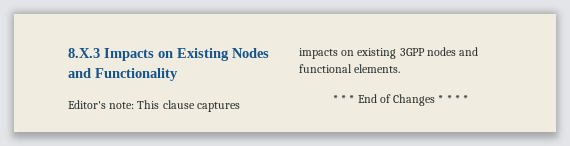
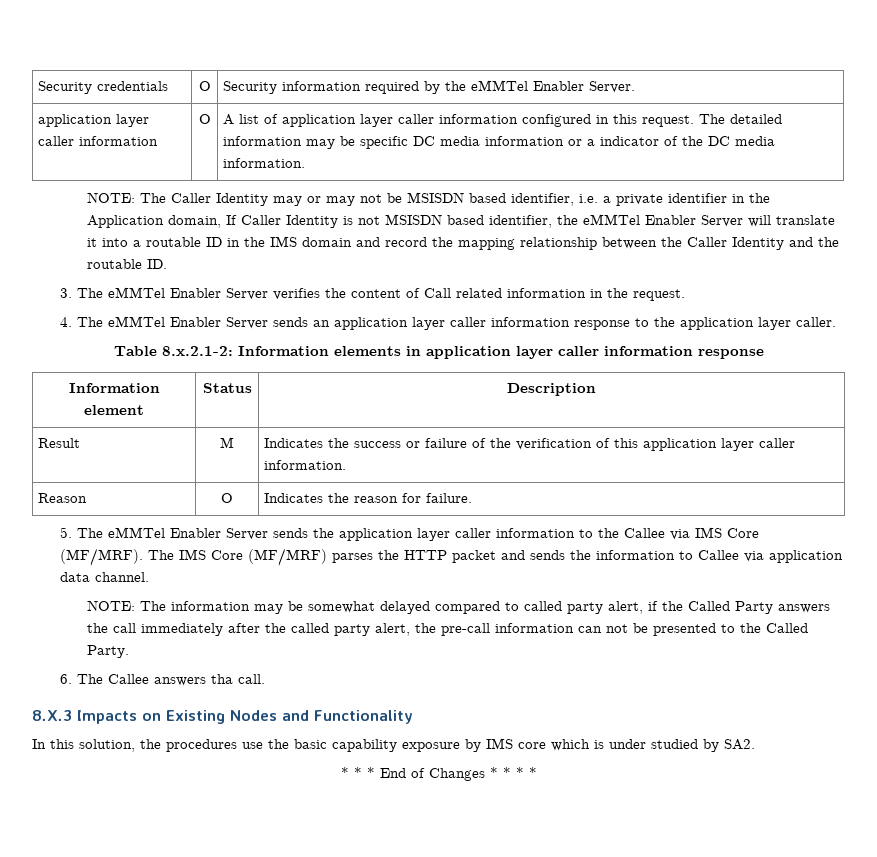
(68, 53) none -> [38,81,169,94] [198,81,211,91] [223,80,636,94] [38,114,150,127] [38,136,159,146] [198,114,211,124] [223,114,783,127] [223,136,776,149] [223,158,306,168] [87,192,771,206] [87,214,836,228] [87,236,840,250] [87,259,168,269] [59,287,685,301] [59,316,836,330] [113,346,764,359] [68,383,160,393] [84,405,144,415] [202,383,252,393] [507,383,596,396] [38,438,81,448] [220,437,234,448] [264,438,796,451] [264,460,347,470] [38,493,88,503] [221,493,233,503] [264,493,473,503] [59,527,759,541] [59,548,843,566] [59,572,149,582] [87,600,831,614] [87,623,809,636] [87,645,130,658] [59,674,265,686] Security credentials | O | Security information required by the eMMTel Enabler Server. // application layer caller information | O | A list of application layer caller information configured in this request. The detailed information may be specific DC media information or a indicator of the DC media information. // NOTE: The Caller Identity may or may not be MSISDN based identifier, i.e. a private identifier in the Application domain, If Caller Identity is not MSISDN based identifier, the eMMTel Enabler Server will translate it into a routable ID in the IMS domain and record the mapping relationship between the Caller Identity and the routable ID. // 3. The eMMTel Enabler Server verifies the content of Call related information in the request. // 4. The eMMTel Enabler Server sends an application layer caller information response to the application layer caller. // Table 8.x.2.1-2: Information elements in application layer caller information response // Information element | Status | Description // Result | M | Indicates the success or failure of the verification of this application layer caller information. // Reason | O | Indicates the reason for failure. // 5. The eMMTel Enabler Server sends the application layer caller information to the Callee via IMS Core (MF/MRF). The IMS Core (MF/MRF) parses the HTTP packet and sends the information to Callee via application data channel. // NOTE: The information may be somewhat delayed compared to called party alert, if the Called Party answers the call immediately after the called party alert, the pre-call information can not be presented to the Called Party. // 6. The Callee answers tha call. //
[68,100,240,112] [299,47,479,59] [299,64,401,73] Editor's note: This clause captures impacts on existing 3GPP nodes and functional elements. -> [32,738,755,752] In this solution, the procedures use the basic capability exposure by IMS core which is under studied by SA2.

